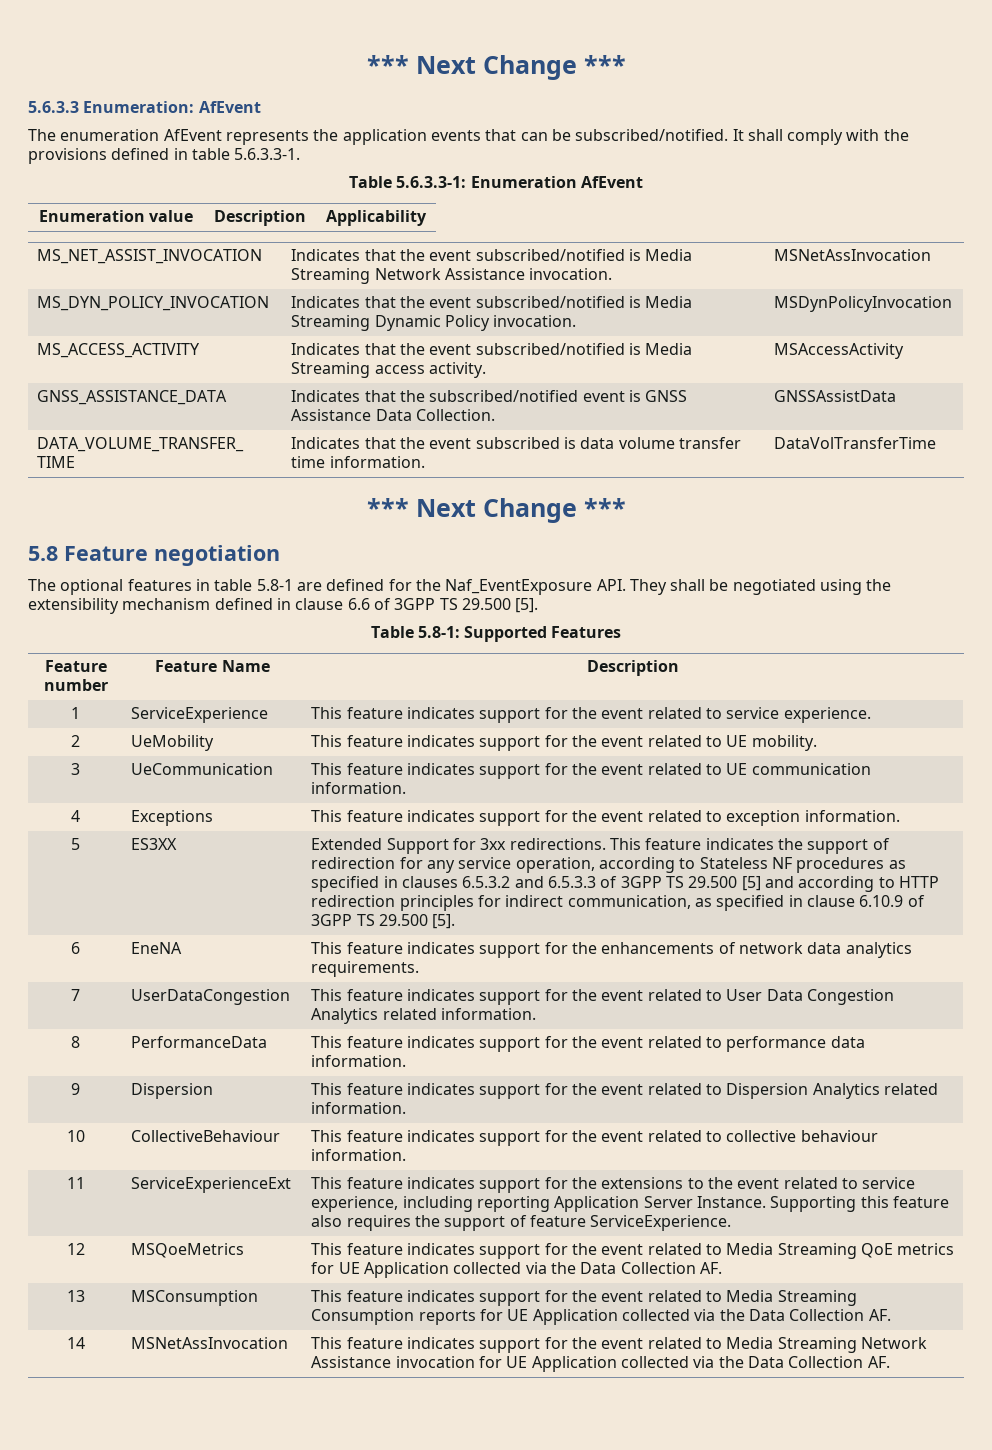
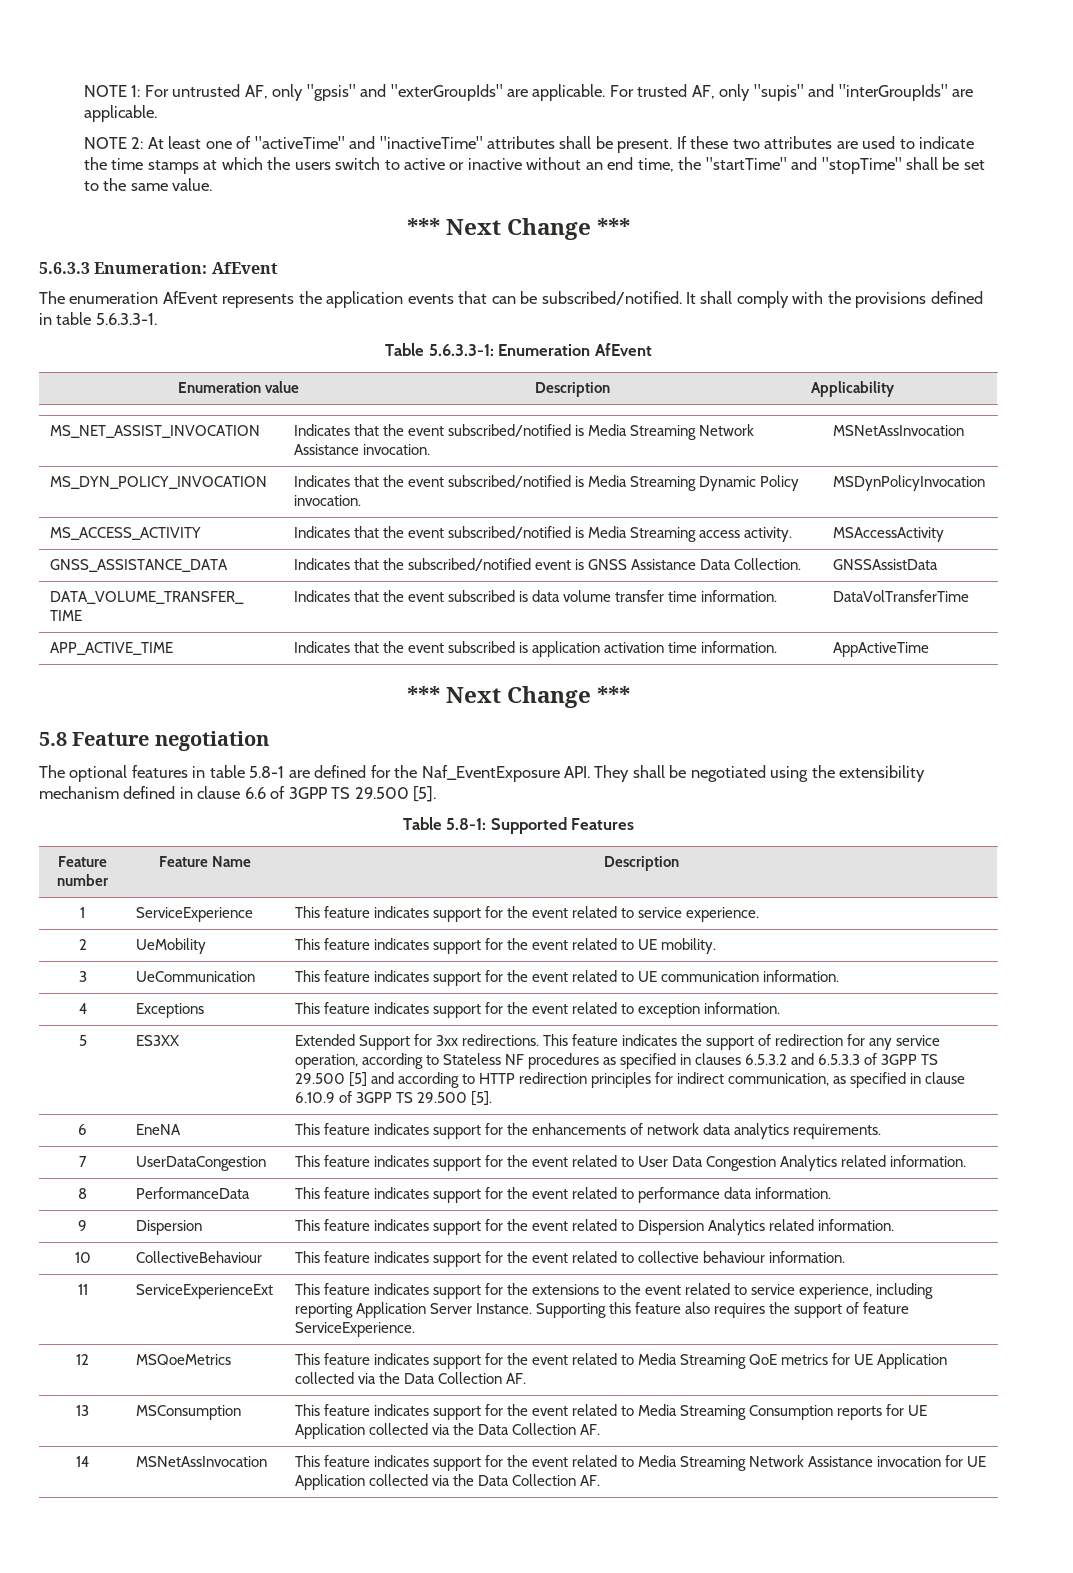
(366, 64) none -> [83,84,974,101] [83,105,157,122] [83,136,974,153] [83,157,985,174] [83,178,213,191] NOTE 1: For untrusted AF, only "gpsis" and "exterGroupIds" are applicable. For trusted AF, only "supis" and "interGroupIds" are applicable. // NOTE 2: At least one of "activeTime" and "inactiveTime" attributes shall be present. If these two attributes are used to indicate the time stamps at which the users switch to active or inactive without an end time, the "startTime" and "stopTime" shall be set to the same value. //
(937, 443) none -> [49,642,173,655] [293,641,778,657] [832,642,929,657] // APP_ACTIVE_TIME | Indicates that the event subscribed is application activation time information. | AppActiveTime

